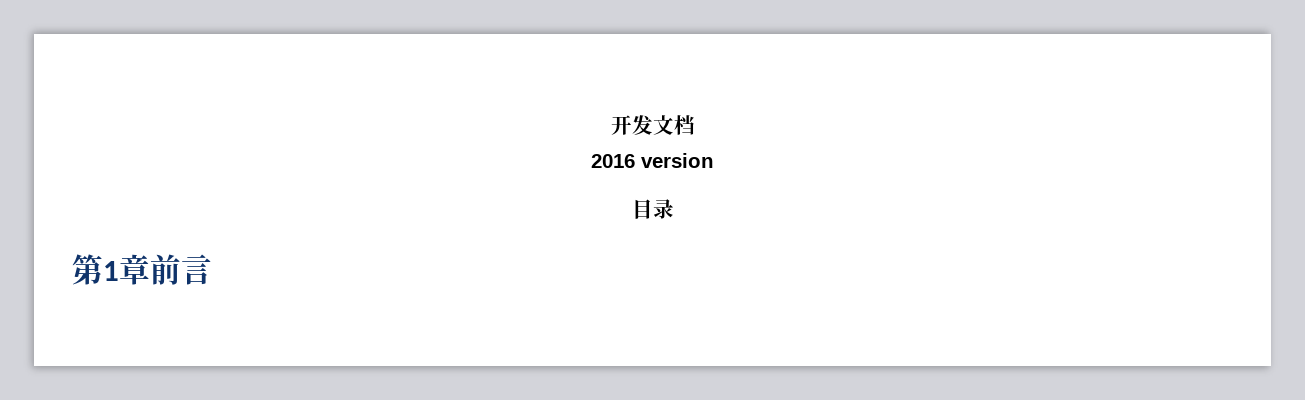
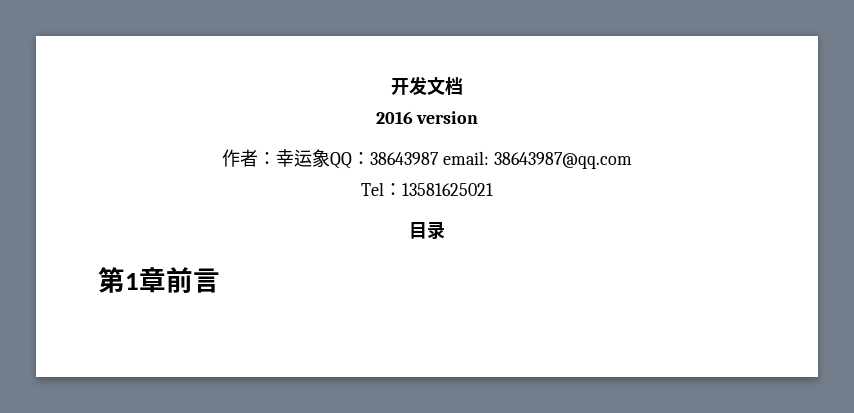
(714, 160) none -> [222,149,632,169] [361,182,493,196] // 作者：幸运象QQ：38643987 email: 38643987@qq.com // Tel：13581625021

